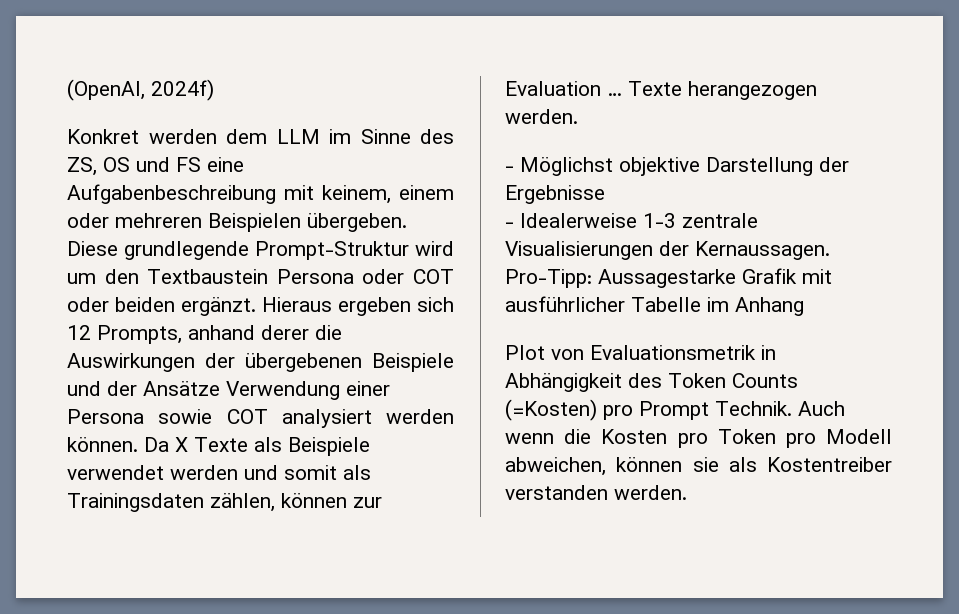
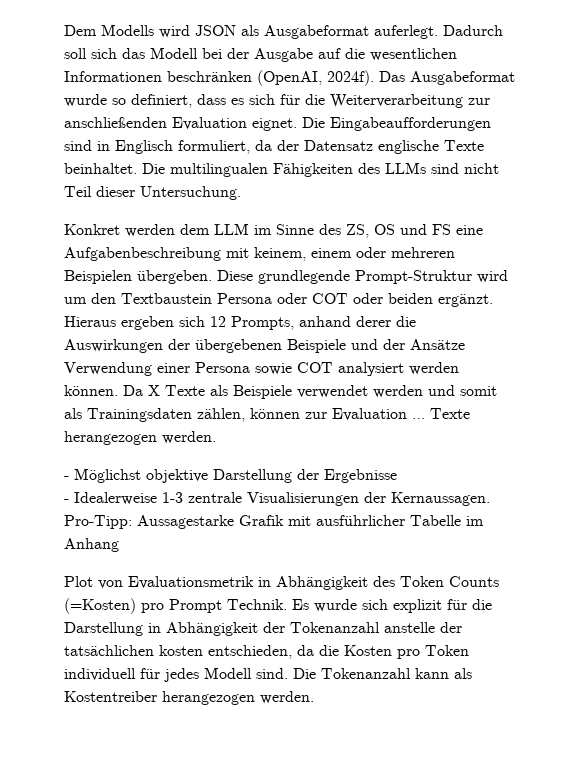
[67,79,214,101] (OpenAI, 2024f) -> [64,24,503,39] [64,47,457,62] [64,70,515,86] [64,94,490,108] [64,117,491,131] [64,140,484,154] [64,162,499,177] [64,186,241,200] Dem Modells wird JSON als Ausgabeformat auferlegt. Dadurch soll sich das Modell bei der Ausgabe auf die wesentlichen Informationen beschränken (OpenAI, 2024f). Das Ausgabeformat wurde so definiert, dass es sich für die Weiterverarbeitung zur anschließenden Evaluation eignet. Die Eingabeaufforderungen sind in Englisch formuliert, da der Datensatz englische Texte beinhaltet. Die multilingualen Fähigkeiten des LLMs sind nicht Teil dieser Untersuchung.
[798,401,845,416] [505,429,892,448] [505,457,719,476] Auch wenn die Kosten pro Token pro Modell abweichen, können sie -> [292,599,492,613] [64,622,462,636] [64,645,469,659] [64,667,449,682] Es wurde sich explizit für die Darstellung in Abhängigkeit der Tokenanzahl anstelle der tatsächlichen kosten entschieden, da die Kosten pro Token individuell für jedes Modell sind. Die Tokenanzahl kann
[505,485,608,500] verstanden -> [162,691,255,705] herangezogen

